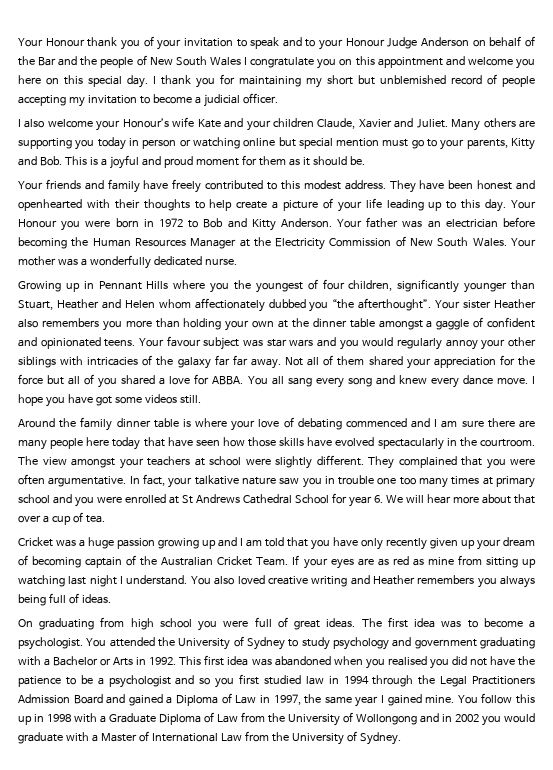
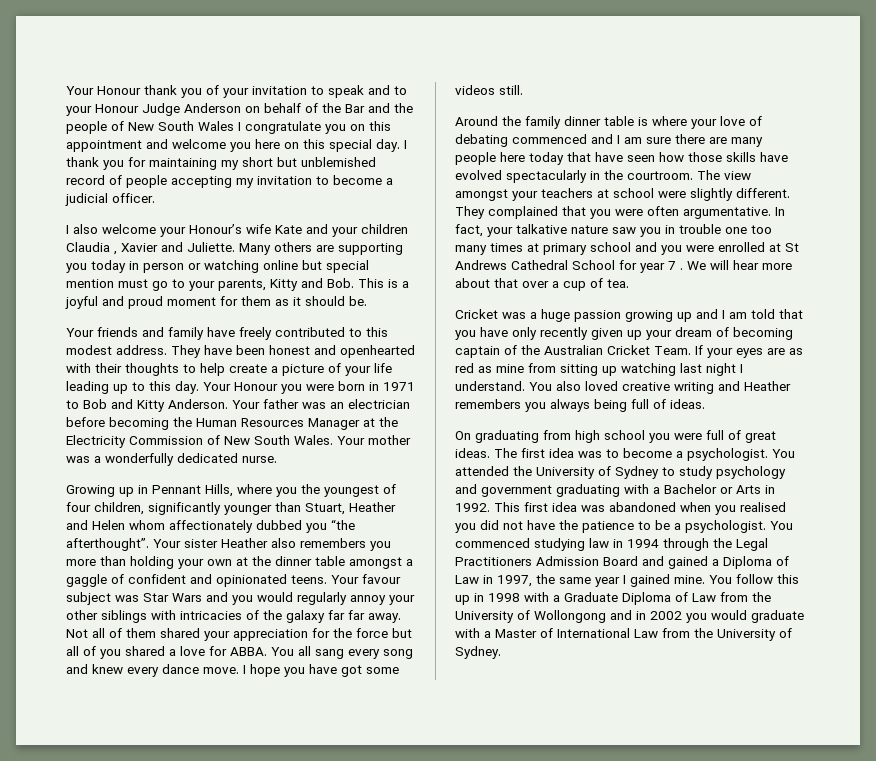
[317,118,356,129] Claude, -> [66,242,117,255] Claudia ,
[416,119,448,128] Juliet. -> [187,242,235,252] Juliette.
[158,218,183,227] 1972 -> [383,382,415,391] 1971
[146,281,169,289] Hills -> [205,484,233,497] Hills,
[266,339,314,347] star wars -> [143,593,202,602] Star Wars
[374,495,383,503] 6. -> [668,261,683,270] 7 .
[108,674,301,688] psychologist and so you first studied -> [685,520,793,533] [455,538,585,551] psychologist. You commenced studying

